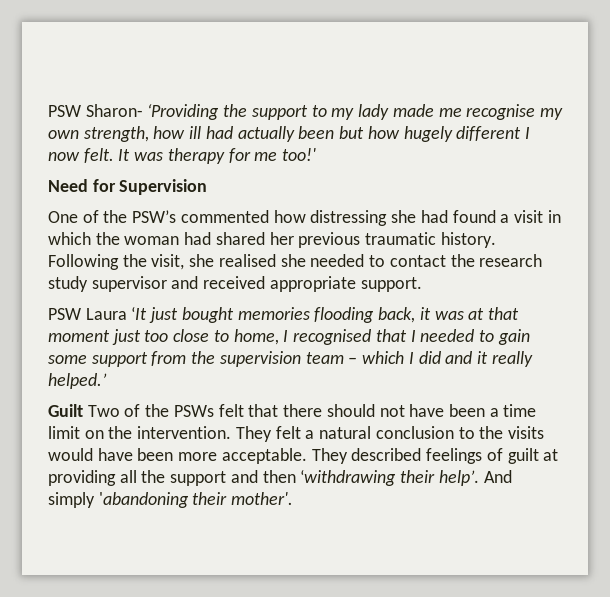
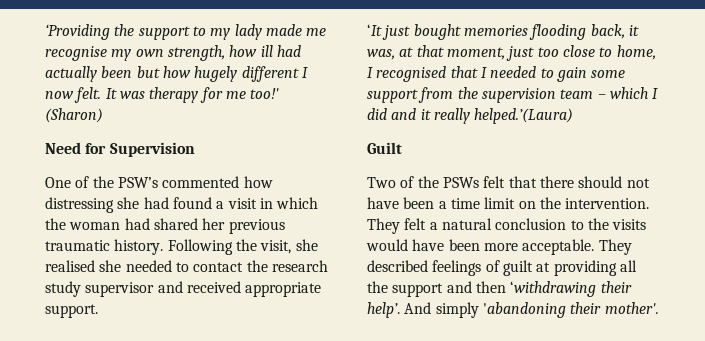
[48,104,143,117] PSW Sharon- -> (45, 32) none
(317, 154) none -> [45,108,103,123] (Sharon)
[48,308,127,320] PSW Laura -> (98, 311) none
[434,311,464,320] was -> [367,49,395,60] was,
[48,330,110,342] moment -> [446,47,505,60] moment,
[48,373,107,389] helped.’ -> [474,108,574,124] helped.’(Laura)
(83, 410) none -> (402, 148) //

